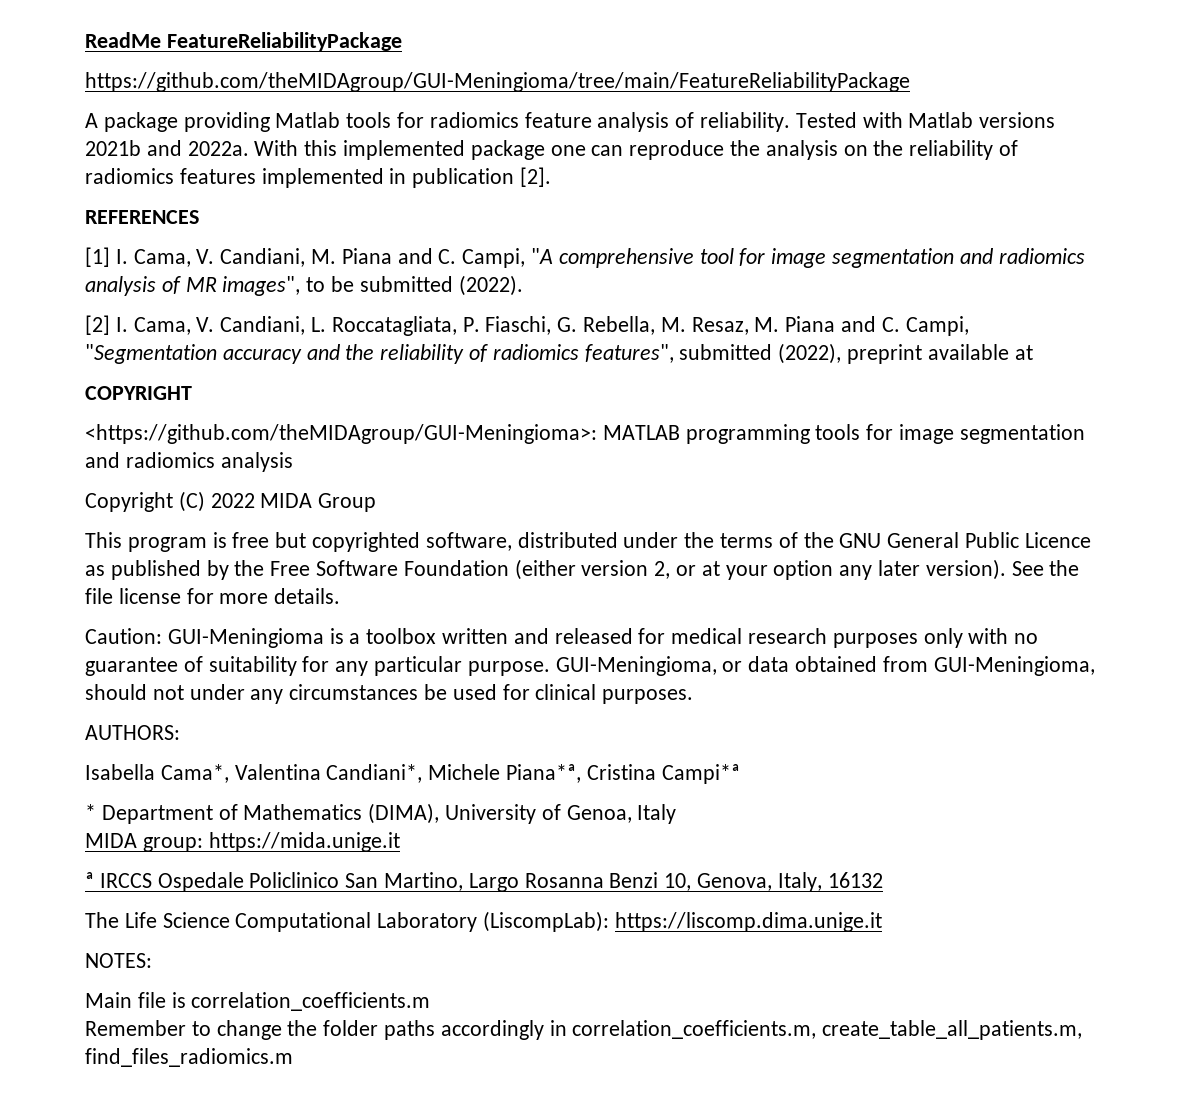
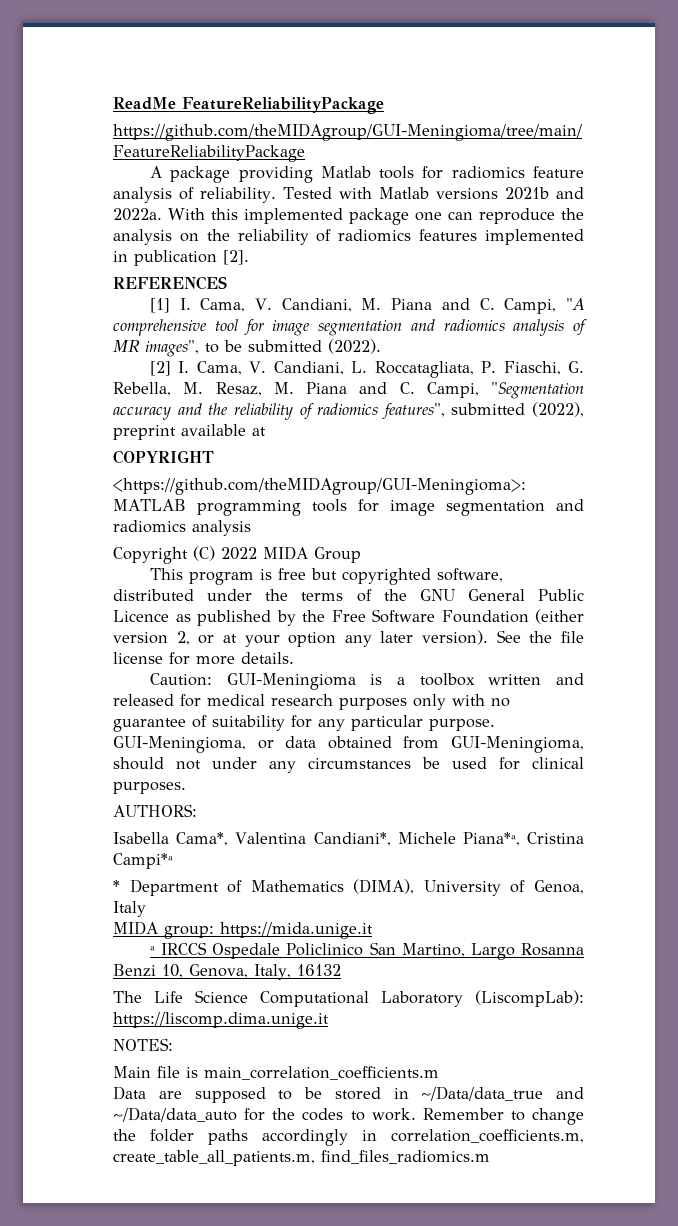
[191,992,431,1011] correlation_coefficients.m // -> [204,1066,439,1080] [113,1086,584,1103] [113,1107,416,1122] main_correlation_coefficients.m // Data are supposed to be stored in ~/Data/data_true and ~/Data/data_auto for the codes to work.

